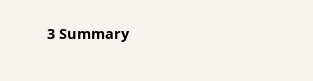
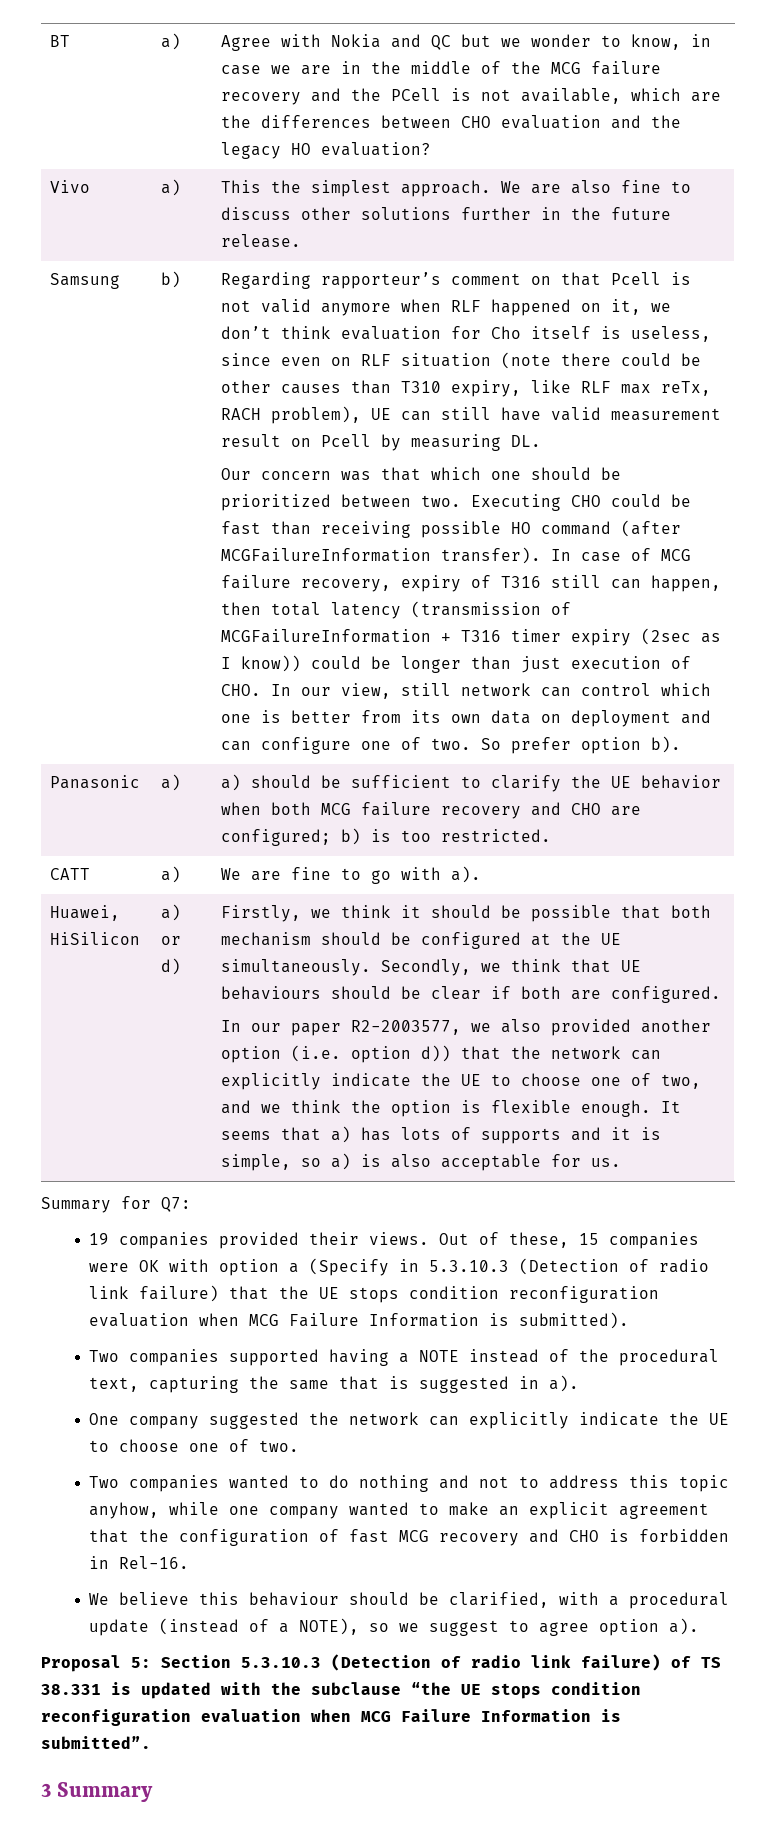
(47, 34) none -> [49,35,70,47] [160,33,181,50] [220,34,711,51] [220,61,661,75] [220,88,721,105] [220,115,681,129] [220,142,431,159] [49,180,90,193] [160,179,181,196] [220,180,691,197] [220,207,671,220] [220,234,301,248] [49,273,120,289] [160,271,181,288] [220,272,691,289] [220,299,671,316] [220,326,711,342] [220,352,701,369] [220,380,711,397] [220,406,721,424] [220,434,541,451] [220,467,621,481] [220,494,691,511] [220,520,681,538] [220,547,691,564] [220,575,721,592] [220,601,571,619] [220,628,721,646] [220,655,691,673] [220,683,711,699] [220,710,711,727] [220,736,681,754] [49,775,140,789] [160,774,181,791] [220,774,721,792] [220,802,641,819] [220,828,551,846] [49,868,90,880] [160,866,181,883] [220,866,481,884] [49,905,120,921] [49,932,140,945] [160,904,181,921] [160,936,181,945] [160,958,181,975] [220,905,711,922] [220,932,621,949] [220,959,641,976] [220,986,721,1003] [220,1019,711,1036] [220,1045,661,1063] [220,1073,701,1090] [220,1100,681,1117] [220,1126,661,1144] [220,1153,621,1171] [41,1196,191,1213] [88,1232,699,1249] [88,1258,709,1276] [88,1285,659,1303] [88,1312,629,1329] [88,1349,719,1366] [88,1375,579,1393] [88,1412,729,1429] [88,1439,299,1452] [88,1475,729,1492] [88,1502,709,1519] [88,1529,729,1546] [88,1556,189,1569] [88,1592,729,1609] [88,1618,699,1636] [41,1654,721,1672] [41,1682,641,1699] [41,1709,621,1726] [41,1736,151,1749] BT | a) | Agree with Nokia and QC but we wonder to know, in case we are in the middle of the MCG failure recovery and the PCell is not available, which are the differences between CHO evaluation and the legacy HO evaluation? // Vivo | a) | This the simplest approach. We are also fine to discuss other solutions further in the future release. // Samsung | b) | Regarding rapporteur’s comment on that Pcell is not valid anymore when RLF happened on it, we don’t think evaluation for Cho itself is useless, since even on RLF situation (note there could be other causes than T310 expiry, like RLF max reTx, RACH problem), UE can still have valid measurement result on Pcell by measuring DL. // Our concern was that which one should be prioritized between two. Executing CHO could be fast than receiving possible HO command (after MCGFailureInformation transfer). In case of MCG failure recovery, expiry of T316 still can happen, then total latency (transmission of MCGFailureInformation + T316 timer expiry (2sec as I know)) could be longer than just execution of CHO. In our view, still network can control which one is better from its own data on deployment and can configure one of two. So prefer option b). // Panasonic | a) | a) should be sufficient to clarify the UE behavior when both MCG failure recovery and CHO are configured; b) is too restricted. // CATT | a) | We are fine to go with a). // Huawei, HiSilicon | a) or d) | Firstly, we think it should be possible that both mechanism should be configured at the UE simultaneously. Secondly, we think that UE behaviours should be clear if both are configured. // In our paper R2-2003577, we also provided another option (i.e. option d)) that the network can explicitly indicate the UE to choose one of two, and we think the option is flexible enough. It seems that a) has lots of supports and it is simple, so a) is also acceptable for us. // Summary for Q7: // 19 companies provided their views. Out of these, 15 companies were OK with option a (Specify in 5.3.10.3 (Detection of radio link failure) that the UE stops condition reconfiguration evaluation when MCG Failure Information is submitted). // Two companies supported having a NOTE instead of the procedural text, capturing the same that is suggested in a). // One company suggested the network can explicitly indicate the UE to choose one of two. // Two companies wanted to do nothing and not to address this topic anyhow, while one company wanted to make an explicit agreement that the configuration of fast MCG recovery and CHO is forbidden in Rel-16. // We believe this behaviour should be clarified, with a procedural update (instead of a NOTE), so we suggest to agree option a). // Proposal 5: Section 5.3.10.3 (Detection of radio link failure) of TS 38.331 is updated with the subclause “the UE stops condition reconfiguration evaluation when MCG Failure Information is submitted”. //

